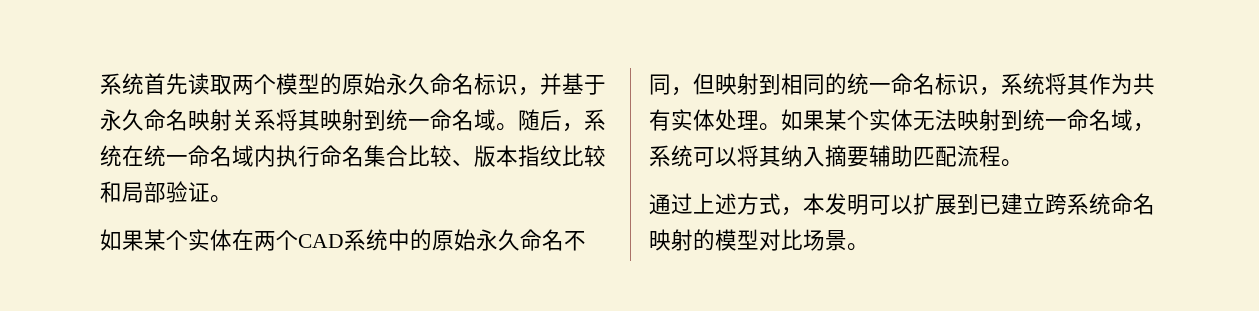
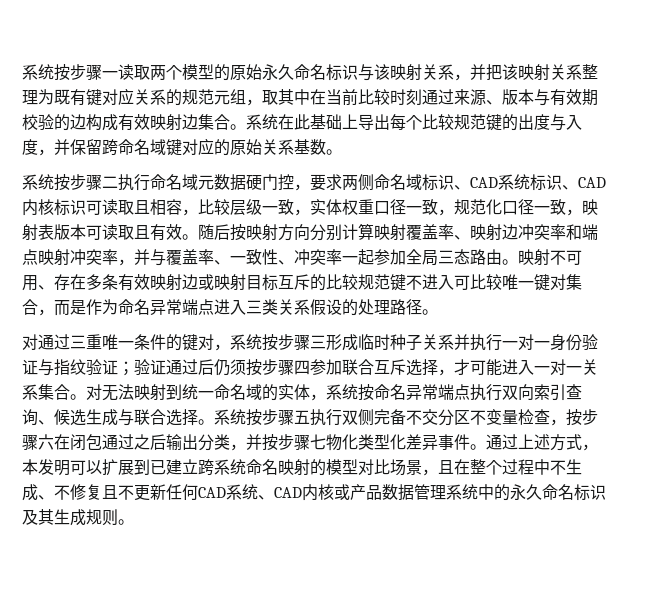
[100,73,188,95] 系统首先 -> [22,64,118,81] 系统按步骤一
[518,73,606,96] [100,109,606,132] [100,145,606,167] [100,181,232,203] [100,229,586,251] [649,73,1155,96] [649,109,913,131] ，并基于永久命名映射关系将其映射到统一命名域。随后，系统在统一命名域内执行命名集合比较、版本指纹比较和局部验证。 // 如果某个实体在两个CAD系统中的原始永久命名不同，但映射到相同的统一命名标识，系统将其作为共有实体处理。如果某个实体 -> [358,64,598,81] [22,88,598,106] [22,114,582,131] [22,138,342,156] [22,174,606,191] [22,199,598,216] [22,223,598,241] [22,249,582,266] [22,274,582,291] [22,299,438,316] [22,334,598,351] [22,359,598,376] [22,384,102,400] 与该映射关系，并把该映射关系整理为既有键对应关系的规范元组，取其中在当前比较时刻通过来源、版本与有效期校验的边构成有效映射边集合。系统在此基础上导出每个比较规范键的出度与入度，并保留跨命名域键对应的原始关系基数。 // 系统按步骤二执行命名域元数据硬门控，要求两侧命名域标识、CAD系统标识、CAD内核标识可读取且相容，比较层级一致，实体权重口径一致，规范化口径一致，映射表版本可读取且有效。随后按映射方向分别计算映射覆盖率、映射边冲突率和端点映射冲突率，并与覆盖率、一致性、冲突率一起参加全局三态路由。映射不可用、存在多条有效映射边或映射目标互斥的比较规范键不进入可比较唯一键对集合，而是作为命名异常端点进入三类关系假设的处理路径。 // 对通过三重唯一条件的键对，系统按步骤三形成临时种子关系并执行一对一身份验证与指纹验证；验证通过后仍须按步骤四参加联合互斥选择，才可能进入一对一关系集合。对
[1133,123,1155,132] [649,145,1023,167] ，系统可以将其纳入摘要辅助匹配流程。 // -> [262,384,582,401] [22,409,598,426] [22,434,486,451] 的实体，系统按命名异常端点执行双向索引查询、候选生成与联合选择。系统按步骤五执行双侧完备不交分区不变量检查，按步骤六在闭包通过之后输出分类，并按步骤七物化类型化差异事件。
(847, 240) none -> [422,459,582,476] [22,484,606,501] [22,509,118,526] ，且在整个过程中不生成、不修复且不更新任何CAD系统、CAD内核或产品数据管理系统中的永久命名标识及其生成规则

